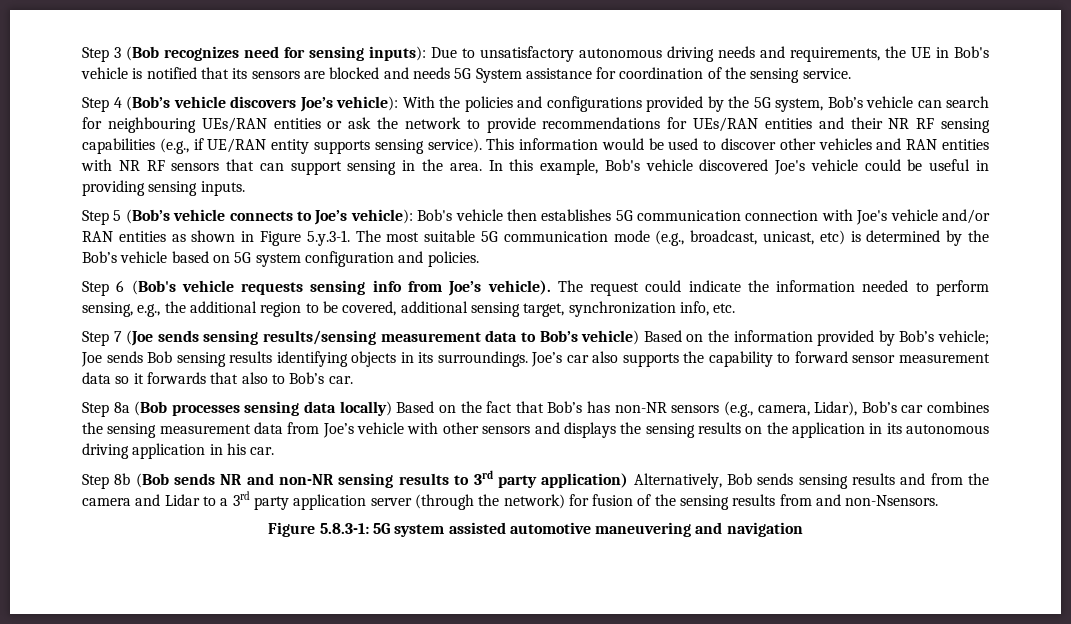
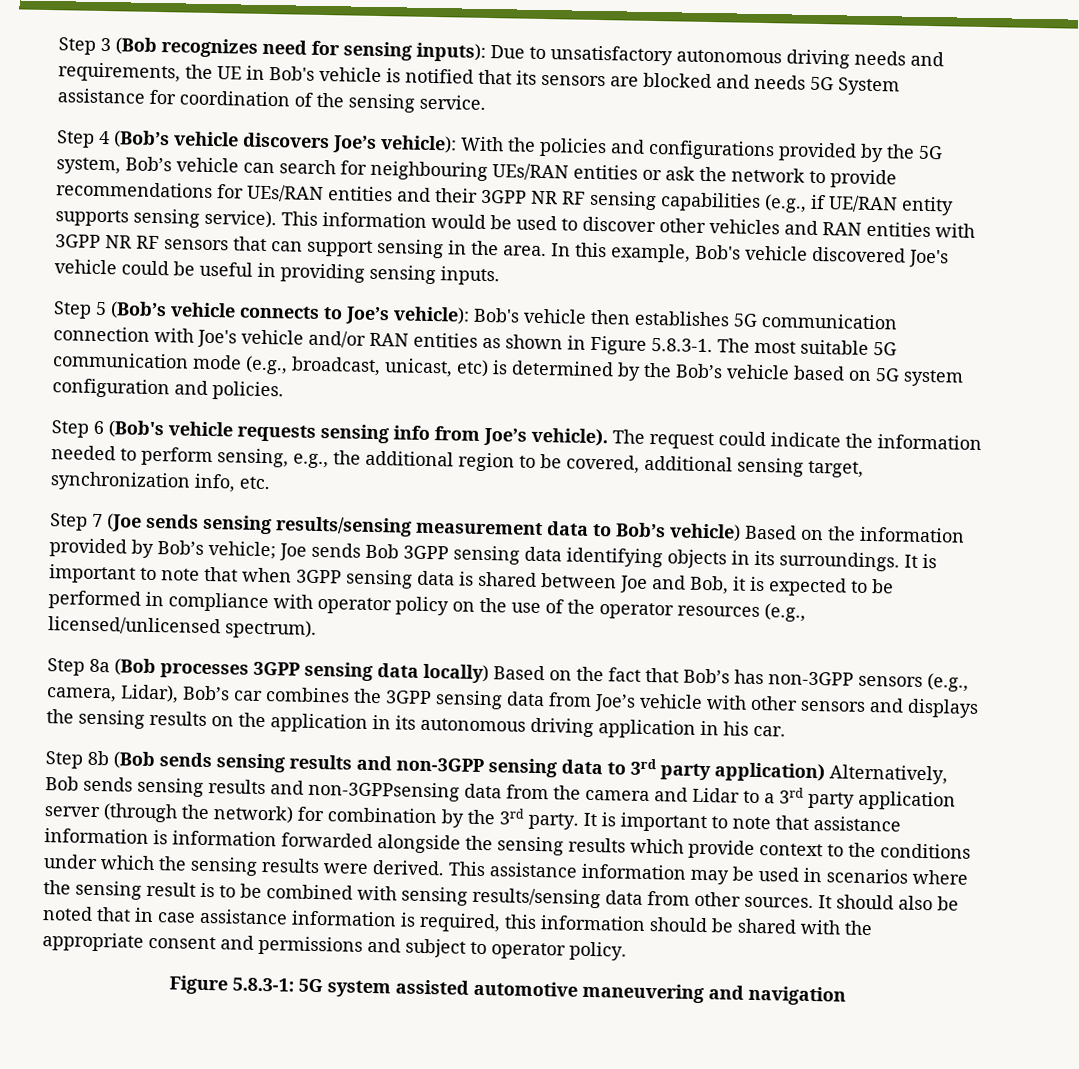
(883, 123) none -> [481,189,527,204] 3GPP
(112, 165) none -> [55,234,101,248] 3GPP
[306,230,350,246] 5.y.3-1. -> [651,338,713,353] 5.8.3-1.
[176,351,273,367] sensing results -> [403,545,562,565] 3GPP sensing data
[531,351,990,367] [82,372,353,384] Joe’s car also supports the capability to forward sensor measurement data so it forwards that also to Bob’s car. -> [904,553,937,569] [49,564,894,597] [48,590,806,622] [48,616,317,639] It is important to note that when 3GPP sensing data is shared between Joe and Bob, it is expected to be performed in compliance with operator policy on the use of the operator resources (e.g., licensed/unlicensed spectrum).
(240, 410) none -> [253,661,300,676] 3GPP
[614,402,667,413] non-NR -> [768,671,854,686] non-3GPP
[107,423,251,438] sensing measurement -> [385,690,503,710] 3GPP sensing
[220,473,449,488] NR and non-NR sensing results -> [216,753,603,778] sensing results and non-3GPP sensing data
(926, 479) none -> [308,780,502,802] non-3GPPsensing data
[592,494,939,510] fusion of the sensing results from and non-Nsensors. -> [327,807,901,833] [44,828,971,859] [43,854,968,885] [43,880,959,911] [42,906,873,936] [42,932,627,961] combination by the 3rd party. It is important to note that assistance information is information forwarded alongside the sensing results which provide context to the conditions under which the sensing results were derived. This assistance information may be used in scenarios where the sensing result is to be combined with sensing results/sensing data from other sources. It should also be noted that in case assistance information is required, this information should be shared with the appropriate consent and permissions and subject to operator policy.

